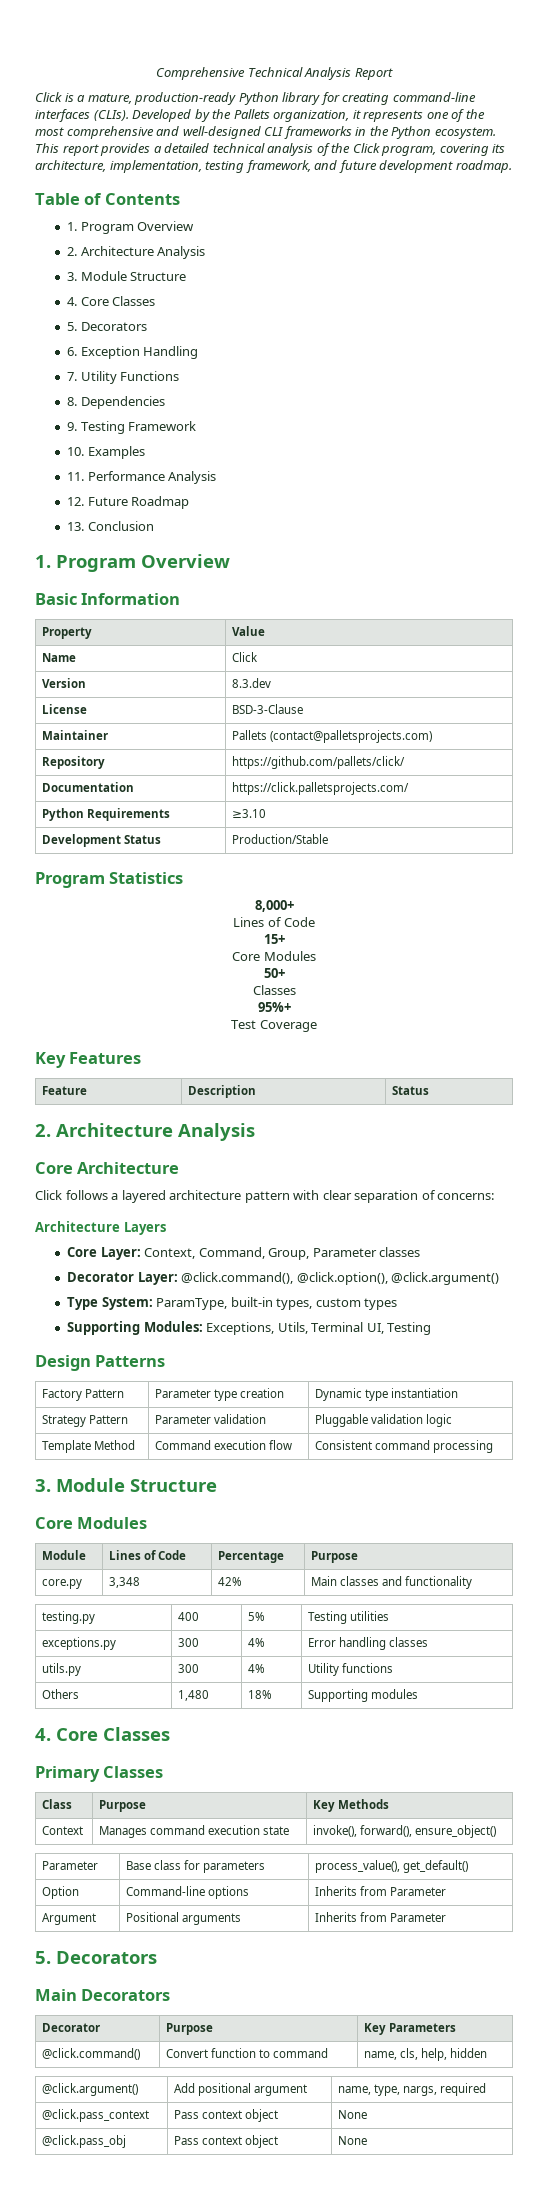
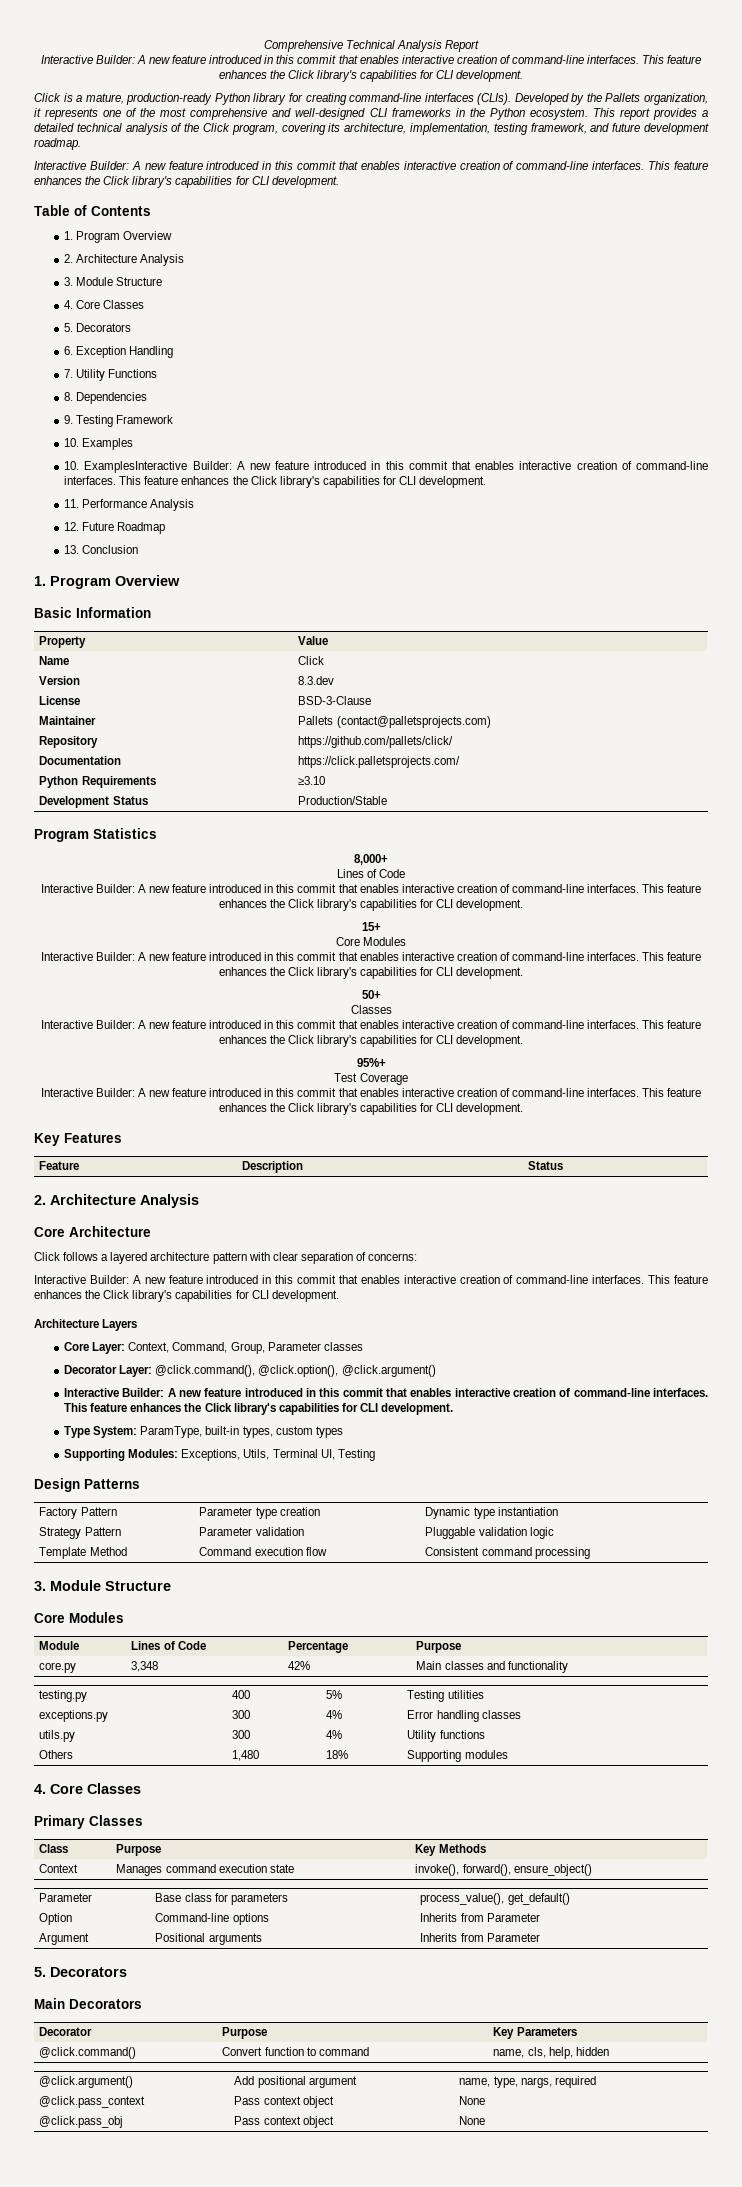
(393, 74) none -> [40,55,702,64] [218,70,524,82] // Interactive Builder: A new feature introduced in this commit that enables interactive creation of command-line interfaces. This feature enhances the Click library's capabilities for CLI development.
(512, 166) none -> [34,161,708,170] [34,176,339,188] // Interactive Builder: A new feature introduced in this commit that enables interactive creation of command-line interfaces. This feature enhances the Click library's capabilities for CLI development.
(145, 452) none -> [64,461,708,473] [64,476,487,488] // 10. ExamplesInteractive Builder: A new feature introduced in this commit that enables interactive creation of command-line interfaces. This feature enhances the Click library's capabilities for CLI development.
[263,934,285,944] [232,951,316,961] [263,968,285,978] [252,985,296,995] [257,1002,291,1012] [231,1020,317,1032] 15+ // Core Modules // 50+ // Classes // 95%+ // Test Coverage -> [40,884,702,893] [218,899,524,911] [361,922,381,931] [335,937,407,946] [40,952,702,961] [218,967,524,979] [361,990,381,999] [350,1005,392,1014] [40,1020,702,1029] [218,1035,524,1047] [356,1058,386,1067] [334,1073,408,1085] [40,1088,702,1097] [218,1103,524,1115] Interactive Builder: A new feature introduced in this commit that enables interactive creation of command-line interfaces. This feature enhances the Click library's capabilities for CLI development. // 15+ // Core Modules // Interactive Builder: A new feature introduced in this commit that enables interactive creation of command-line interfaces. This feature enhances the Click library's capabilities for CLI development. // 50+ // Classes // Interactive Builder: A new feature introduced in this commit that enables interactive creation of command-line interfaces. This feature enhances the Click library's capabilities for CLI development. // 95%+ // Test Coverage // Interactive Builder: A new feature introduced in this commit that enables interactive creation of command-line interfaces. This feature enhances the Click library's capabilities for CLI development.
(495, 1196) none -> [34,1275,708,1284] [34,1290,339,1302] // Interactive Builder: A new feature introduced in this commit that enables interactive creation of command-line interfaces. This feature enhances the Click library's capabilities for CLI development.
(500, 1278) none -> [64,1388,708,1397] [64,1403,454,1415] // Interactive Builder: A new feature introduced in this commit that enables interactive creation of command-line interfaces. This feature enhances the Click library's capabilities for CLI development.

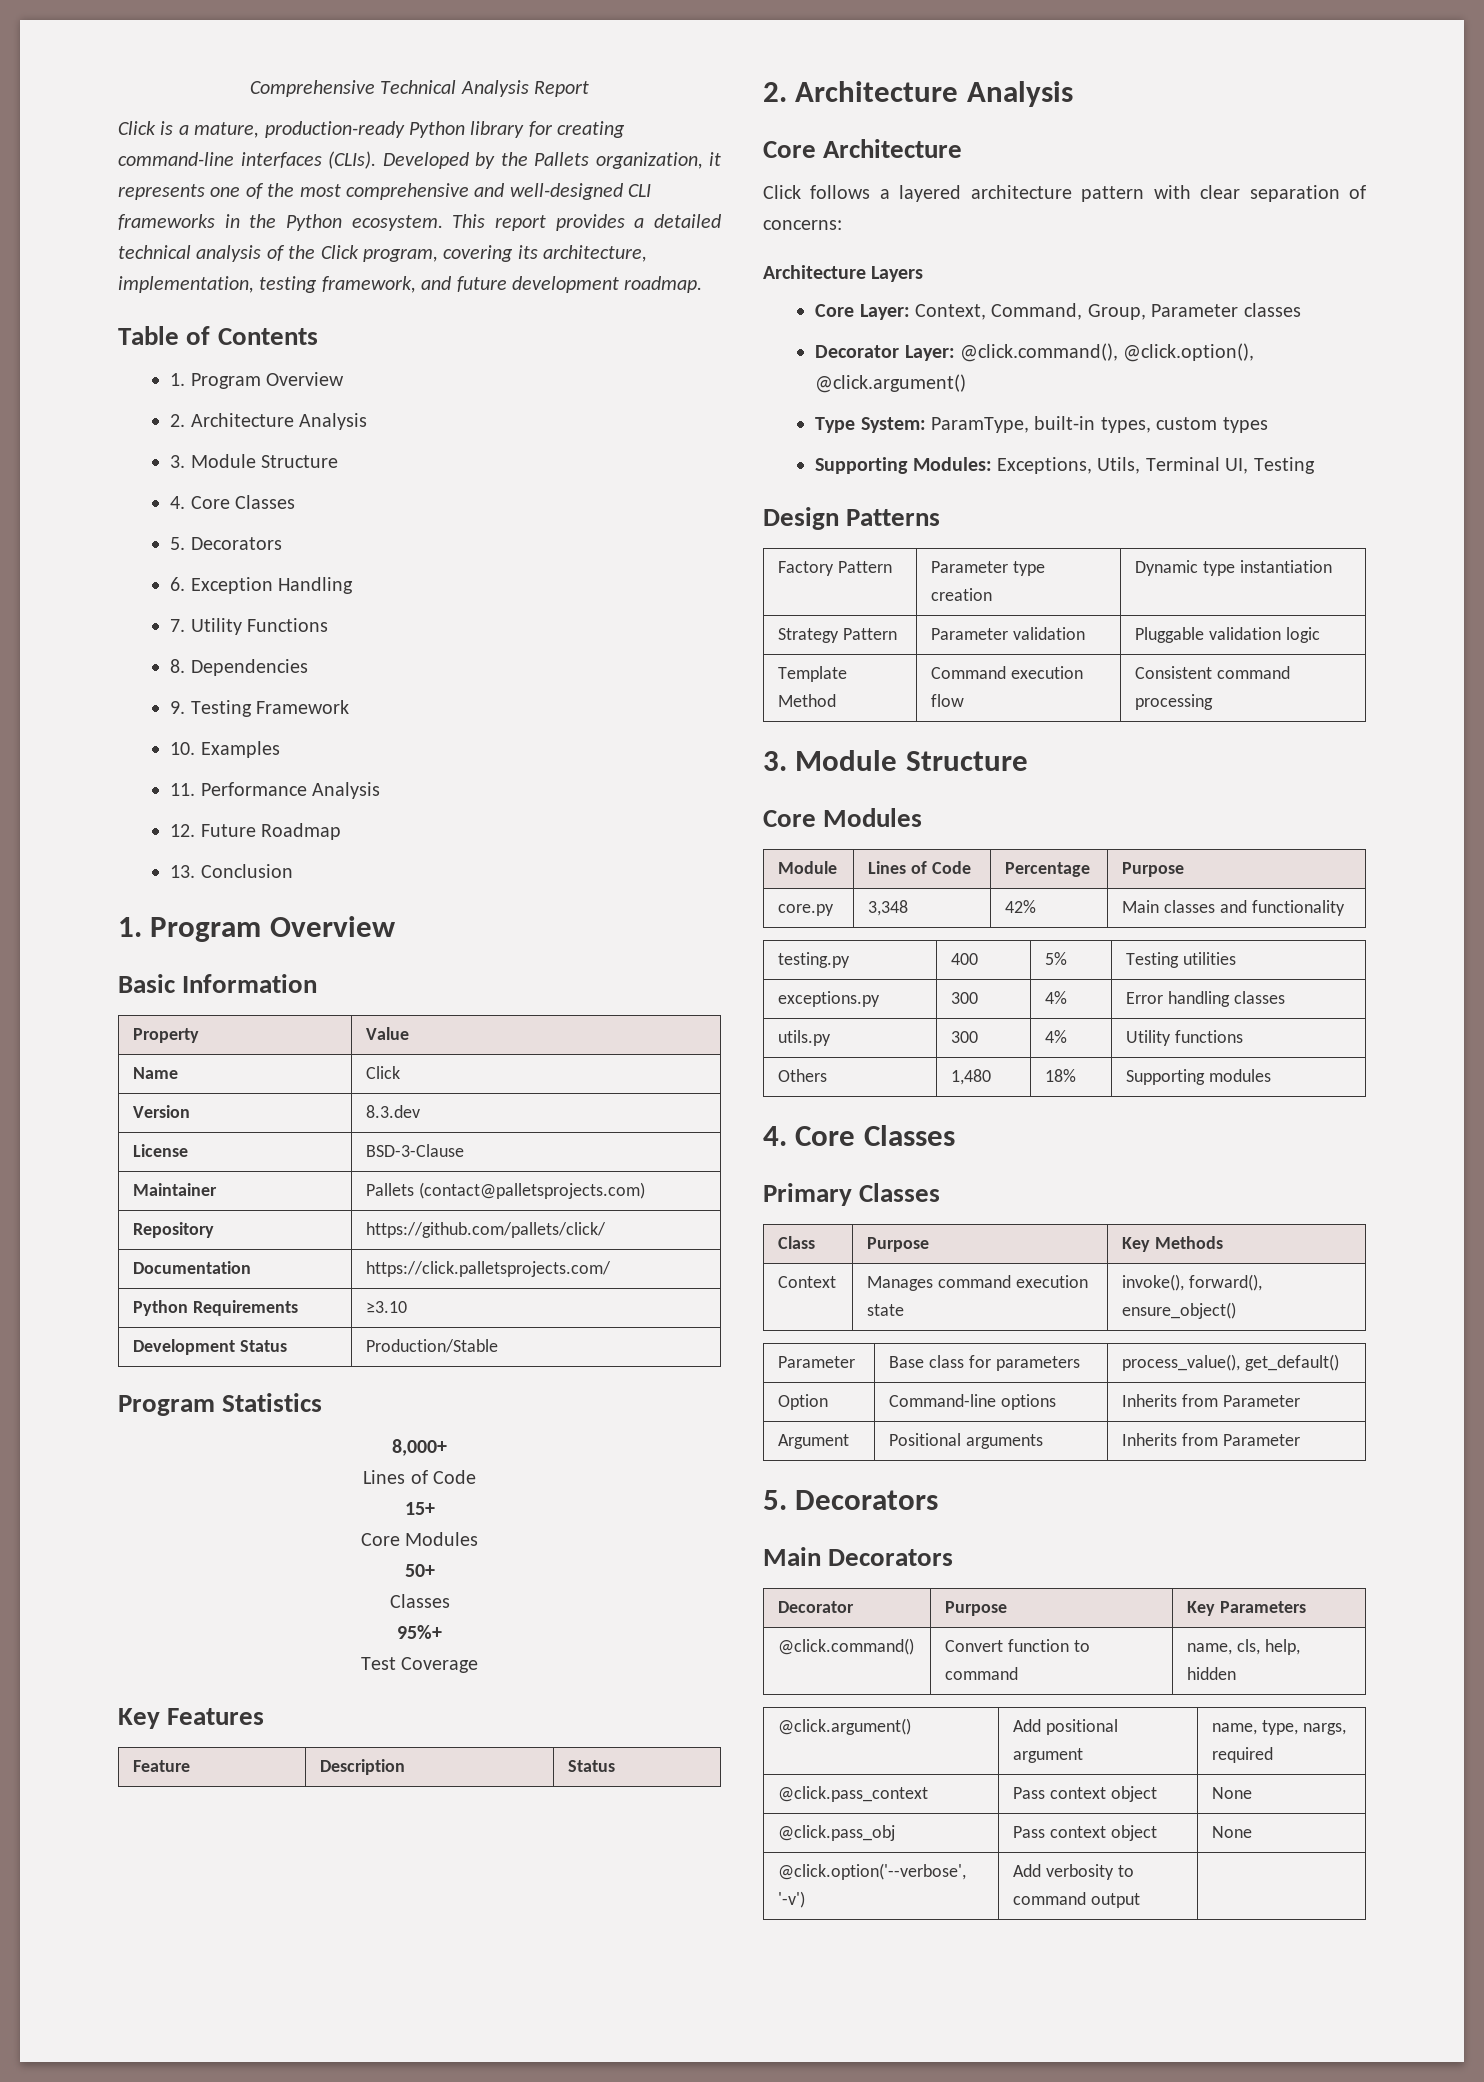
[40,55,702,64] [218,70,524,82] // Interactive Builder: A new feature introduced in this commit that enables interactive creation of command-line interfaces. This feature enhances the Click library's capabilities for CLI development. -> (590, 89) none
[34,161,708,170] [34,176,339,188] // Interactive Builder: A new feature introduced in this commit that enables interactive creation of command-line interfaces. This feature enhances the Click library's capabilities for CLI development. -> (703, 284) none
[64,461,708,473] [64,476,487,488] // 10. ExamplesInteractive Builder: A new feature introduced in this commit that enables interactive creation of command-line interfaces. This feature enhances the Click library's capabilities for CLI development. -> (280, 749) none
[40,884,702,893] [218,899,524,911] [361,922,381,931] [335,937,407,946] [40,952,702,961] [218,967,524,979] [361,990,381,999] [350,1005,392,1014] [40,1020,702,1029] [218,1035,524,1047] [356,1058,386,1067] [334,1073,408,1085] [40,1088,702,1097] [218,1103,524,1115] Interactive Builder: A new feature introduced in this commit that enables interactive creation of command-line interfaces. This feature enhances the Click library's capabilities for CLI development. // 15+ // Core Modules // Interactive Builder: A new feature introduced in this commit that enables interactive creation of command-line interfaces. This feature enhances the Click library's capabilities for CLI development. // 50+ // Classes // Interactive Builder: A new feature introduced in this commit that enables interactive creation of command-line interfaces. This feature enhances the Click library's capabilities for CLI development. // 95%+ // Test Coverage // Interactive Builder: A new feature introduced in this commit that enables interactive creation of command-line interfaces. This feature enhances the Click library's capabilities for CLI development. -> [404,1502,435,1515] [360,1532,479,1546] [404,1564,435,1577] [389,1594,450,1608] [397,1625,442,1639] [360,1657,479,1673] 15+ // Core Modules // 50+ // Classes // 95%+ // Test Coverage
[34,1275,708,1284] [34,1290,339,1302] // Interactive Builder: A new feature introduced in this commit that enables interactive creation of command-line interfaces. This feature enhances the Click library's capabilities for CLI development. -> (842, 225) none
[64,1388,708,1397] [64,1403,454,1415] // Interactive Builder: A new feature introduced in this commit that enables interactive creation of command-line interfaces. This feature enhances the Click library's capabilities for CLI development. -> (967, 383) none
(486, 2120) none -> [778,1863,967,1880] [778,1891,806,1908] [1013,1864,1134,1880] [1013,1892,1141,1908] // @click.option('--verbose', '-v') | Add verbosity to command output |

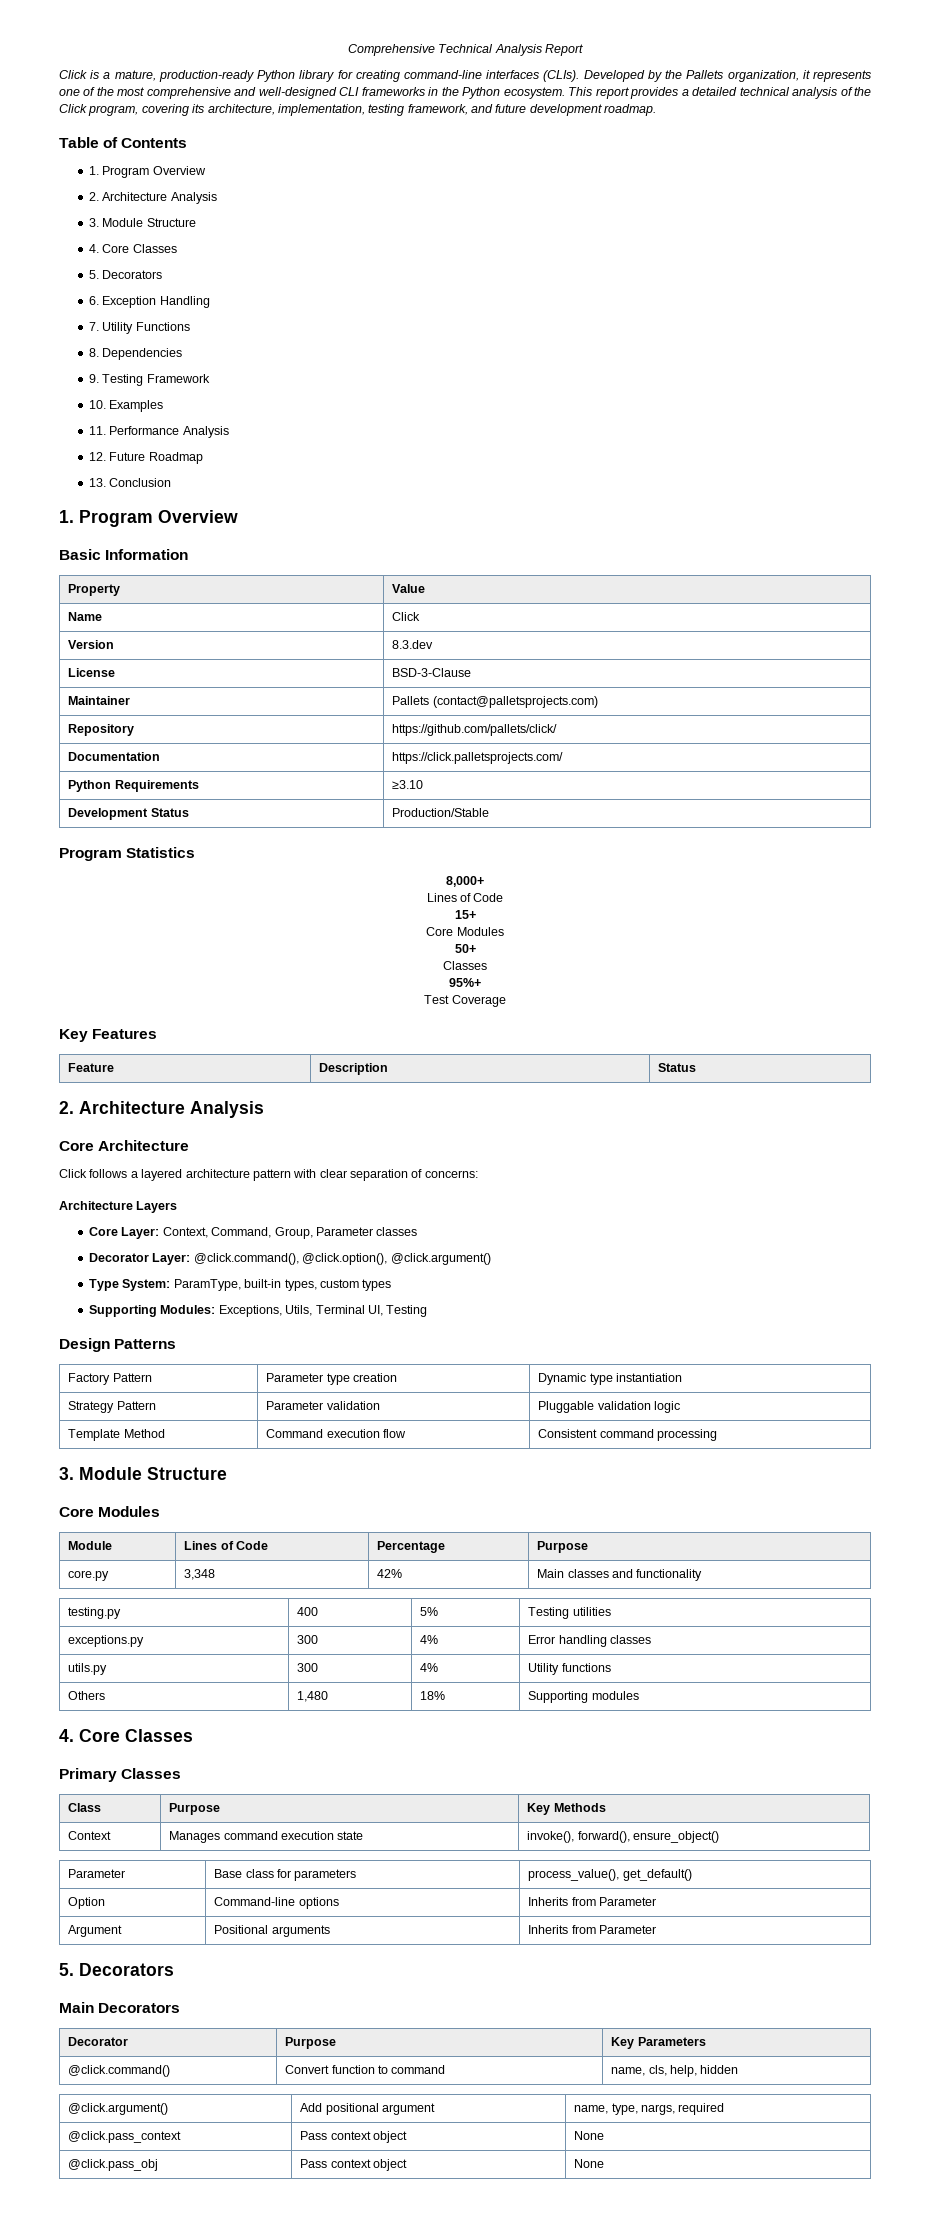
[778,1863,967,1880] [778,1891,806,1908] [1013,1864,1134,1880] [1013,1892,1141,1908] // @click.option('--verbose', '-v') | Add verbosity to command output | -> (605, 2163) none

